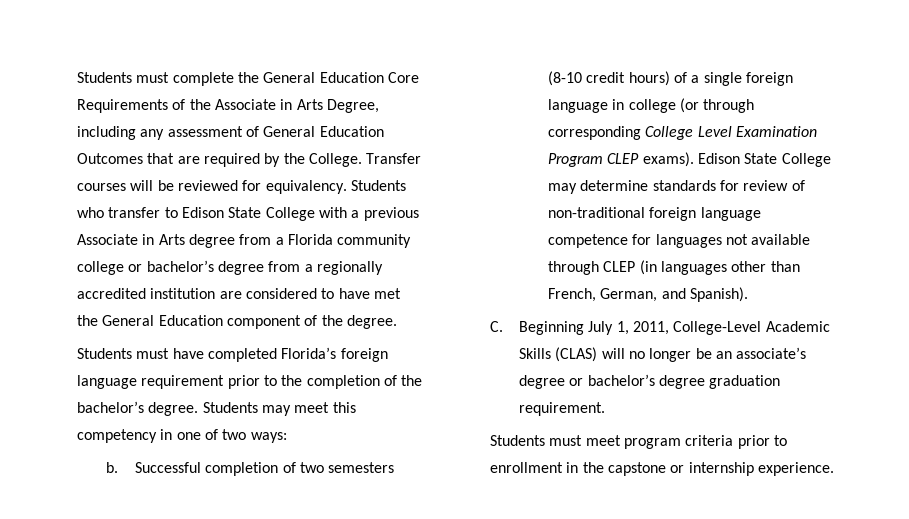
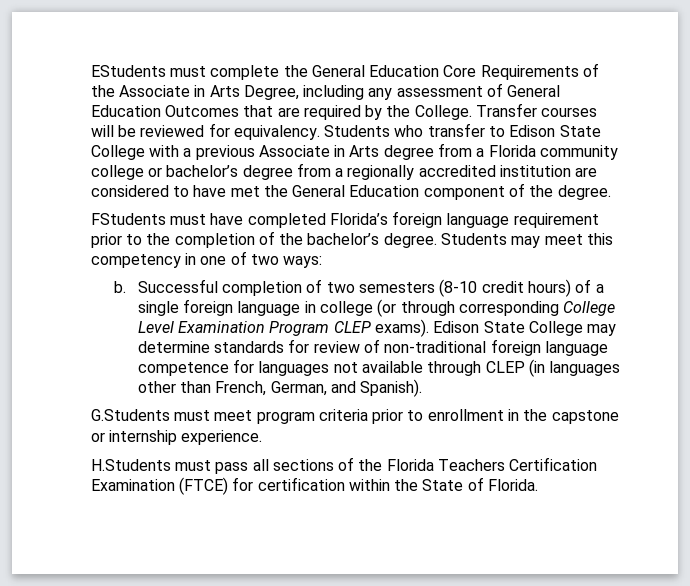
[77,72,133,83] Students -> [90,65,166,77] EStudents
[77,348,133,359] Students -> [90,213,166,225] FStudents
[490,321,830,335] [519,347,807,362] [519,374,781,389] [519,402,606,416] [490,435,546,446] C. Beginning July 1, 2011, College-Level Academic Skills (CLAS) will no longer be an associate’s degree or bachelor’s degree graduation requirement. // Students -> [90,409,170,421] G.Students
(834, 469) none -> [90,457,598,474] [90,477,539,495] // H.Students must pass all sections of the Florida Teachers Certification Examination (FTCE) for certification within the State of Florida.

